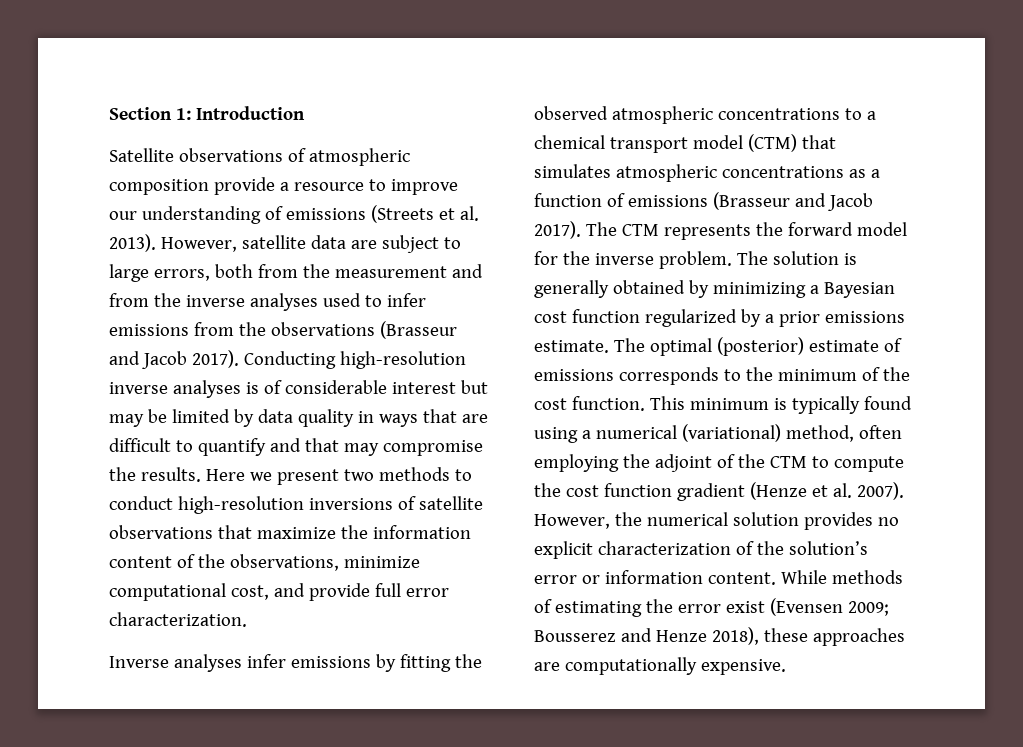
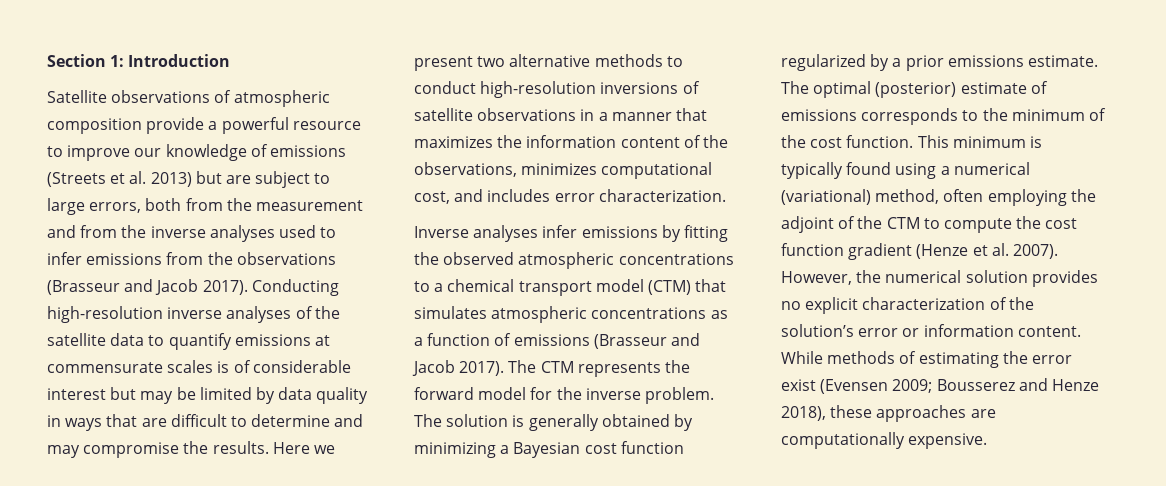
(289, 186) none -> [221,117,289,134] powerful
[141,206,261,224] understanding -> [165,144,247,161] knowledge
[109,234,346,252] 2013). However, satellite data -> [150,171,222,187] 2013) but
(241, 389) none -> [295,306,340,319] [47,333,330,350] [47,360,214,373] of the satellite data to quantify emissions at commensurate scales
[197,438,339,456] quantify and that -> [251,414,364,427] determine and
(374, 475) none -> [509,54,591,67] alternative
[217,525,336,539] that maximize -> [580,108,707,121] [414,136,493,148] in a manner that maximizes
[343,556,420,568] minimize -> [521,163,598,175] minimizes
[308,583,401,601] provide full -> [487,189,551,202] includes

